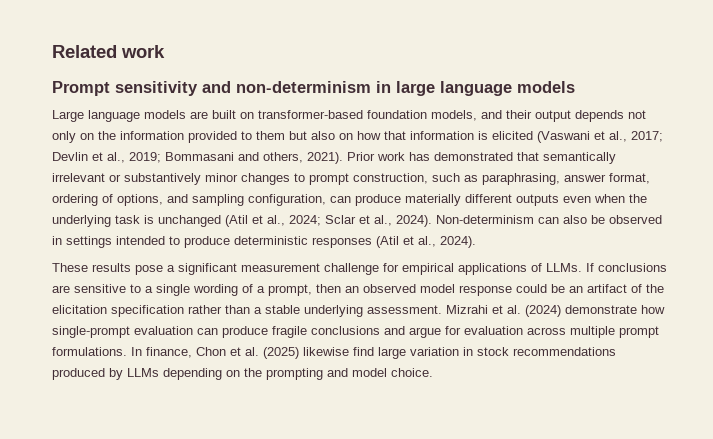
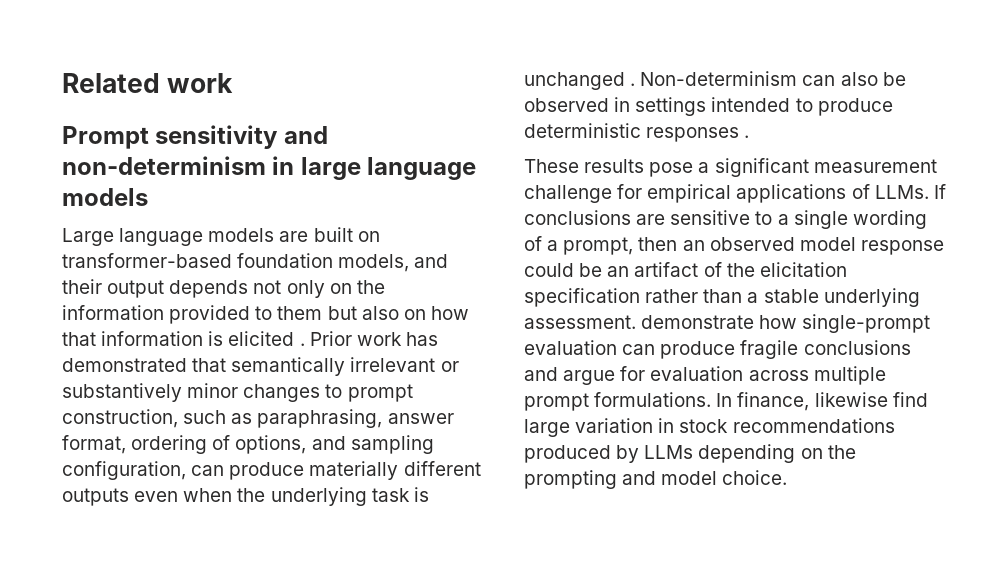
[537,131,663,143] [52,152,343,164] (Vaswani et al., 2017; Devlin et al., 2019; Bommasani and others, 2021). -> [299,343,305,346] .
[225,215,432,227] (Atil et al., 2024; Sclar et al., 2024). -> [630,83,636,86] .
[376,236,476,248] (Atil et al., 2024). -> [744,135,750,138] .
[446,305,561,317] Mizrahi et al. (2024) -> (636, 322) none
[196,347,299,359] Chon et al. (2025) -> (810, 401) none

